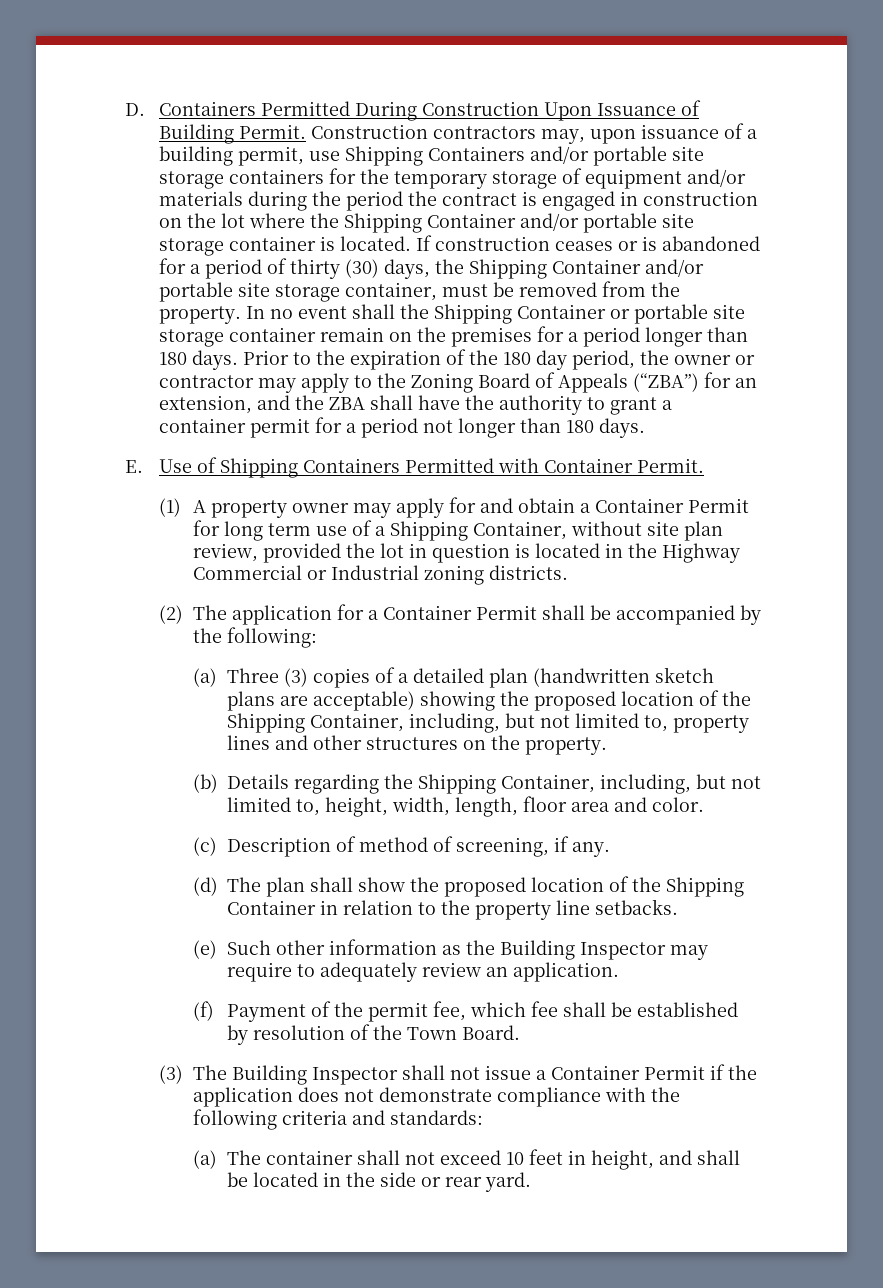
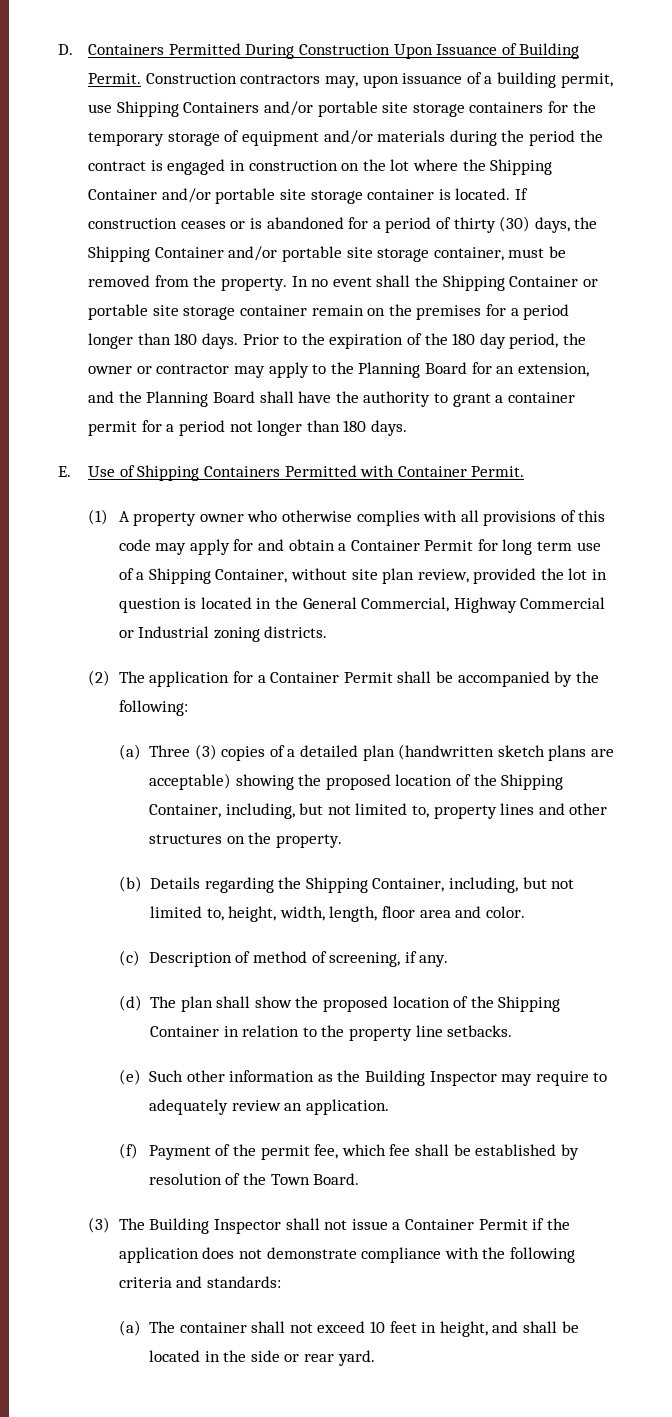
[410,372,699,393] Zoning Board of Appeals (“ZBA”) -> [358,362,468,378] Planning Board
[328,397,365,410] ZBA -> [146,391,256,407] Planning Board
(349, 508) none -> [247,510,606,526] [118,539,151,551] who otherwise complies with all provisions of this code
(657, 550) none -> [302,597,450,612] General Commercial,

